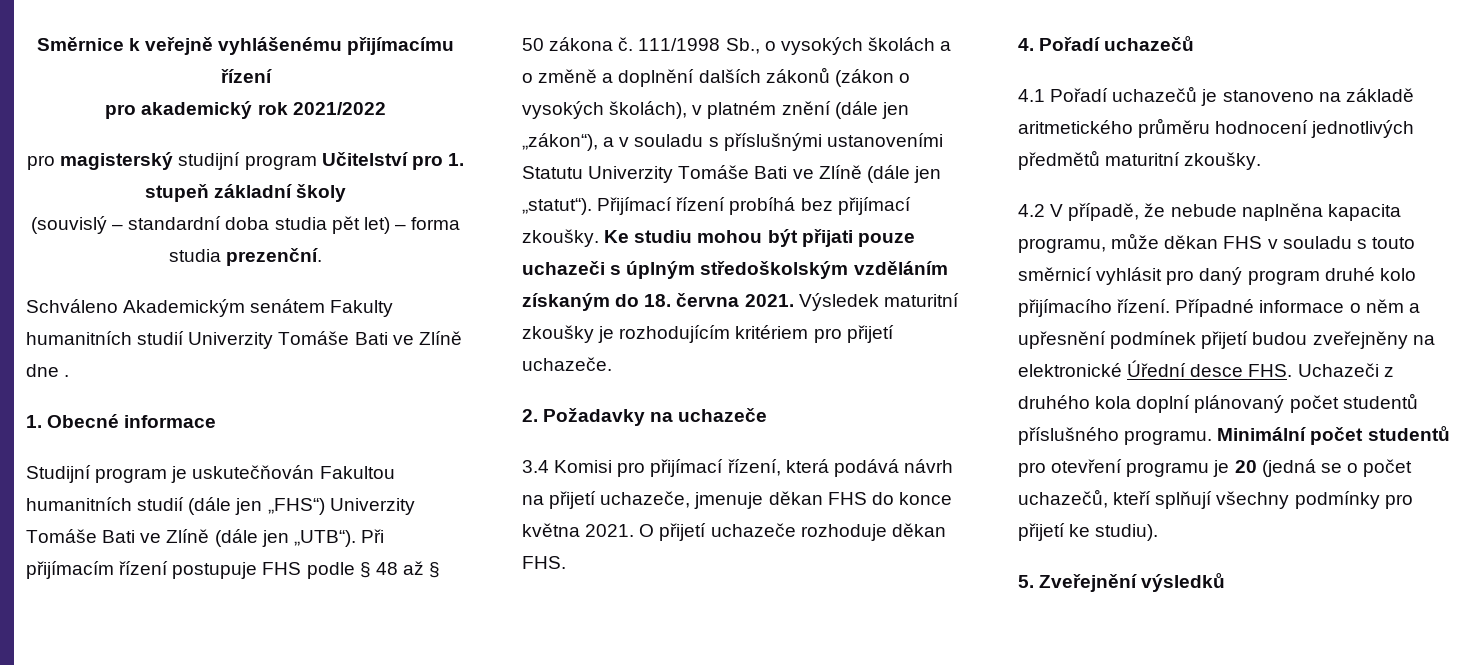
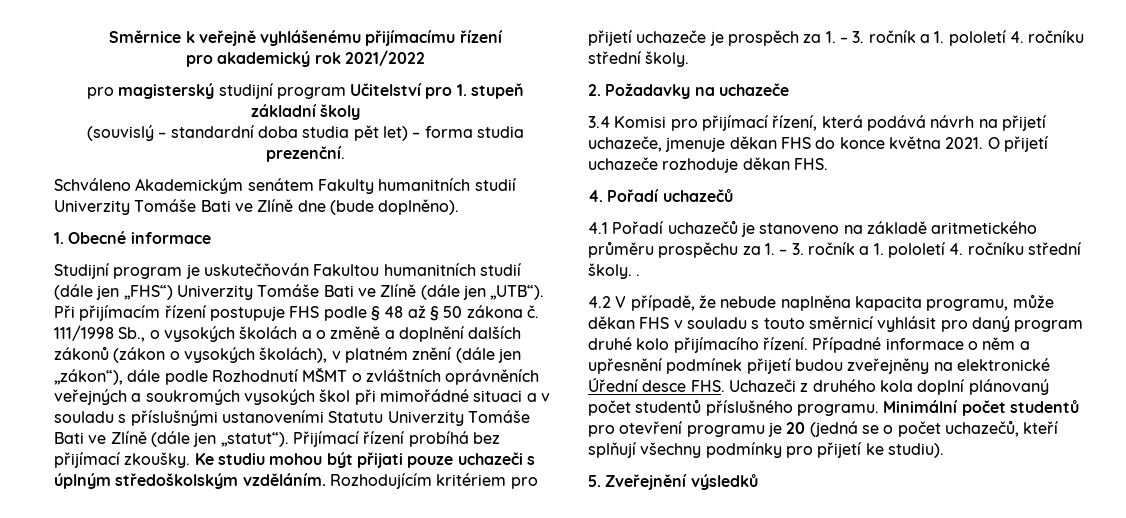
[64,375,70,377] . -> [329,199,460,215] (bude doplněno).
(598, 142) none -> [127,367,540,385] [54,389,523,405] dále podle Rozhodnutí MŠMT o zvláštních oprávněních veřejných a soukromých vysokých škol při mimořádné situaci
[853,261,948,275] [522,293,959,311] [522,325,894,343] [522,357,612,371] vzděláním získaným do 18. června 2021. Výsledek maturitní zkoušky je rozhodujícím kritériem pro přijetí uchazeče. -> [242,473,538,489] [588,30,1085,46] [588,51,690,67] vzděláním. Rozhodujícím kritériem pro přijetí uchazeče je prospěch za 1. – 3. ročník a 1. pololetí 4. ročníku střední školy.
[1215,120,1415,138] [1018,150,1262,170] hodnocení jednotlivých předmětů maturitní zkoušky. -> [658,242,1081,258] [588,263,641,279] prospěchu za 1. – 3. ročník a 1. pololetí 4. ročníku střední školy. .

